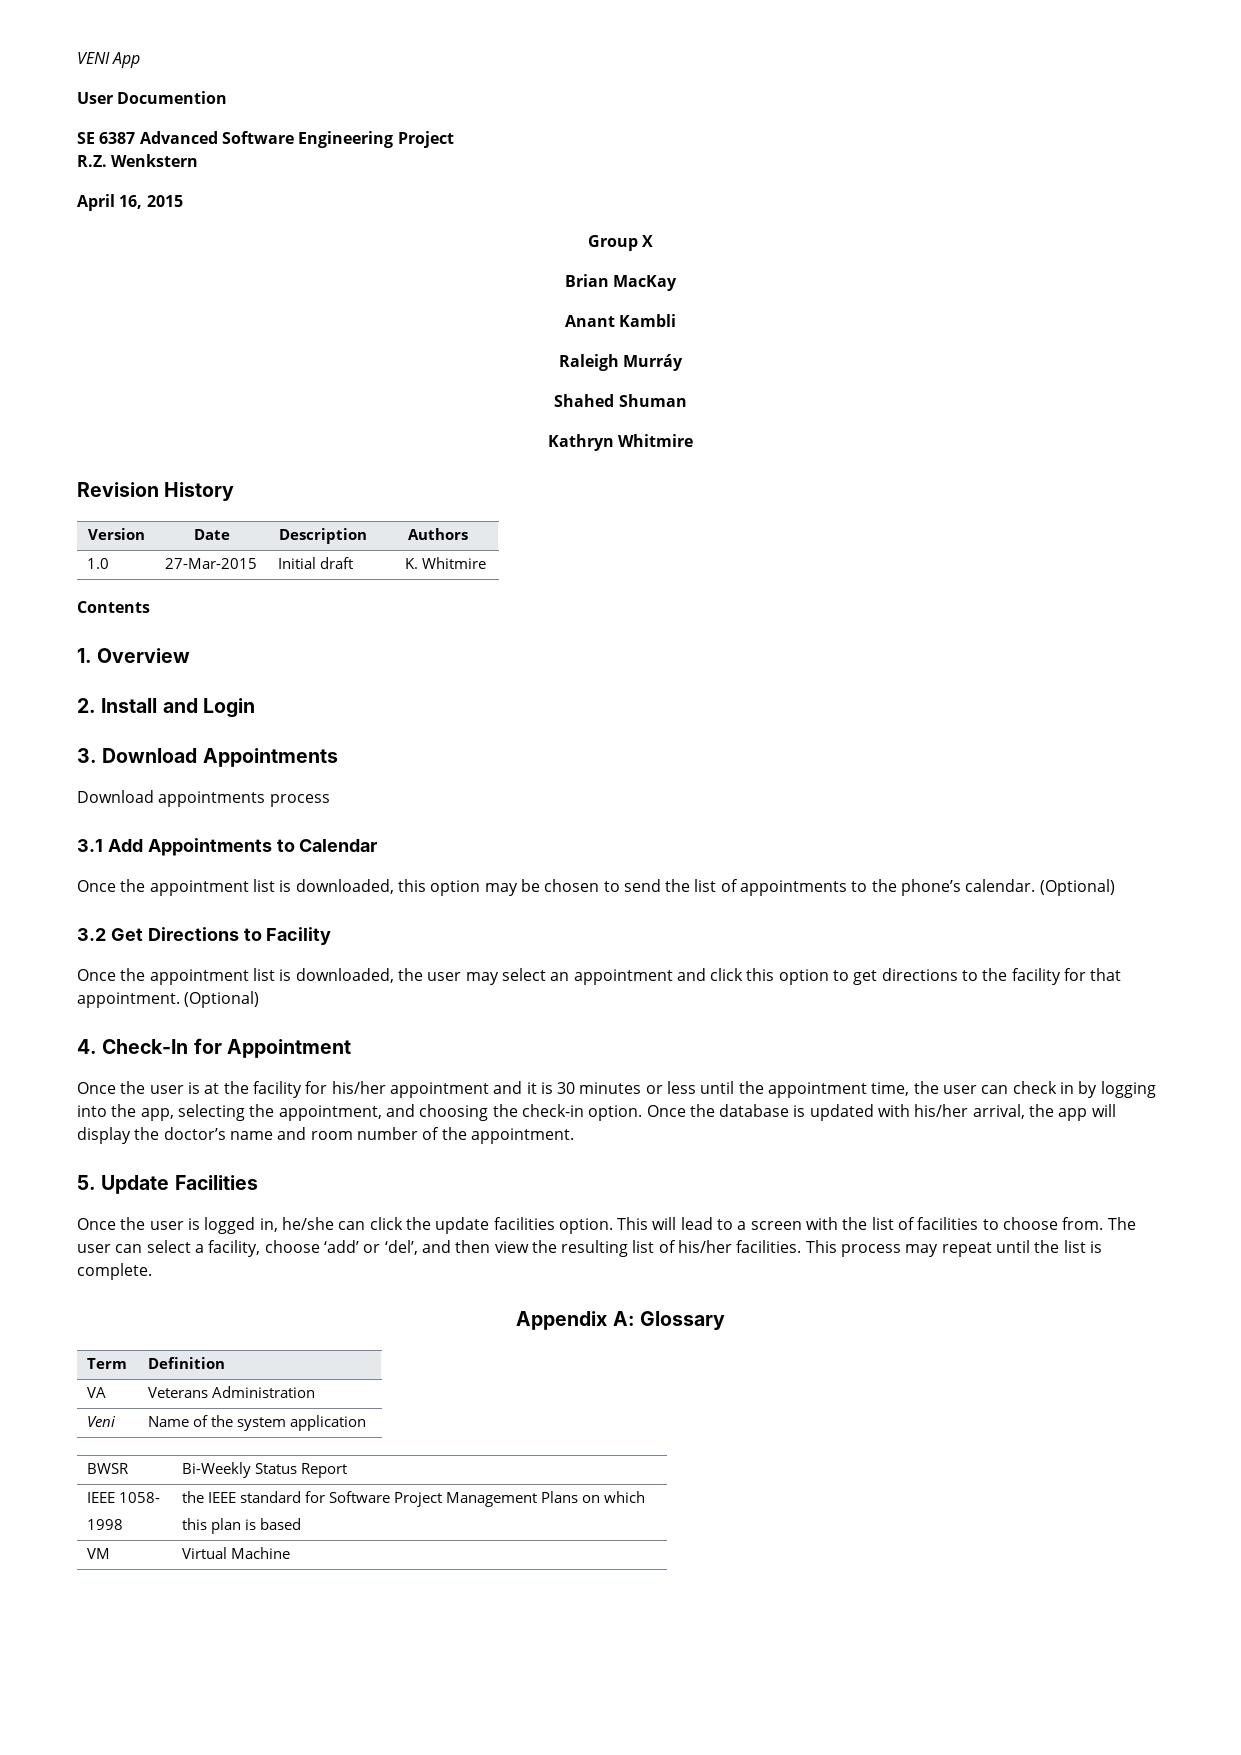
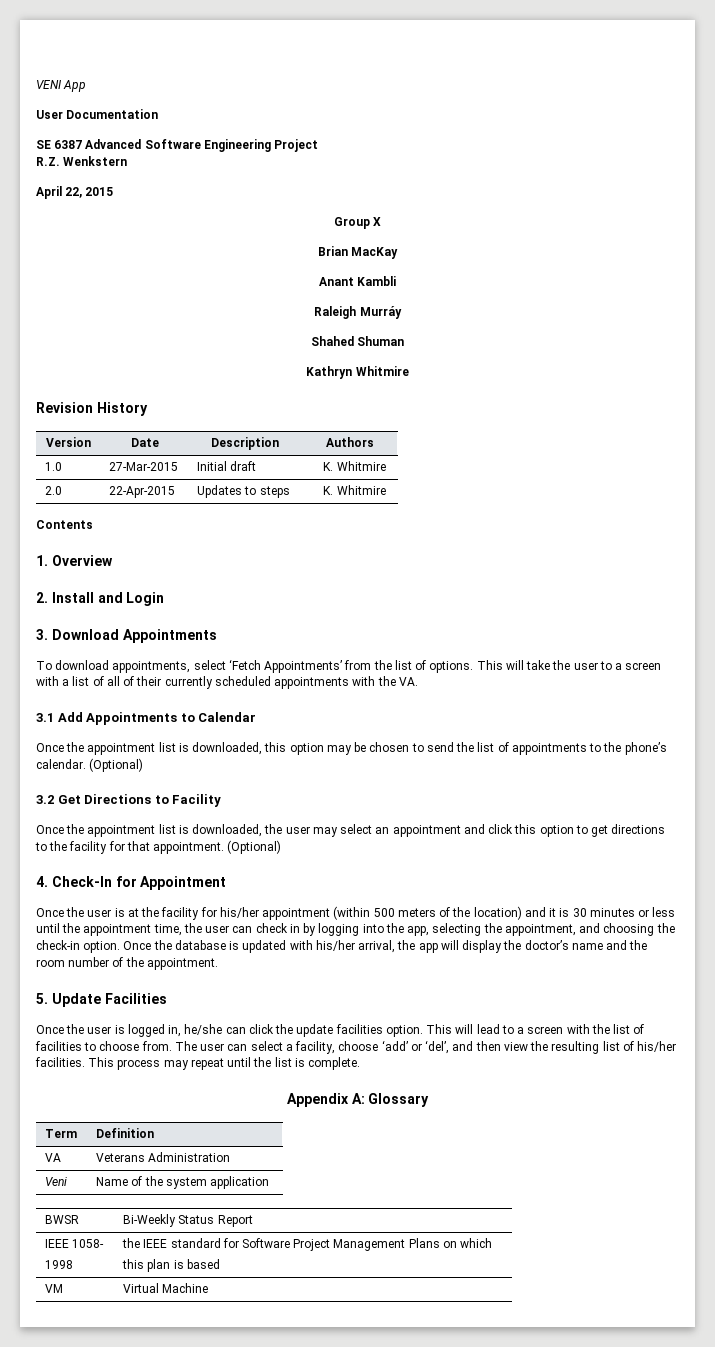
[117,91,228,104] Documention -> [66,109,159,119] Documentation
[119,195,143,209] 16, -> [65,187,83,198] 22,
(486, 563) none -> [45,486,63,495] [109,486,176,498] [197,485,290,498] [323,485,386,495] // 2.0 | 22-Apr-2015 | Updates to steps | K. Whitmire
[77,790,330,807] Download appointments process -> [36,659,662,673] [36,676,418,689] To download appointments, select ‘Fetch Appointments’ from the list of options. This will take the user to a screen with a list of all of their currently scheduled appointments with the VA.
(489, 1090) none -> [333,906,522,920] (within 500 meters of the location)
(307, 1133) none -> [629,940,648,950] the

